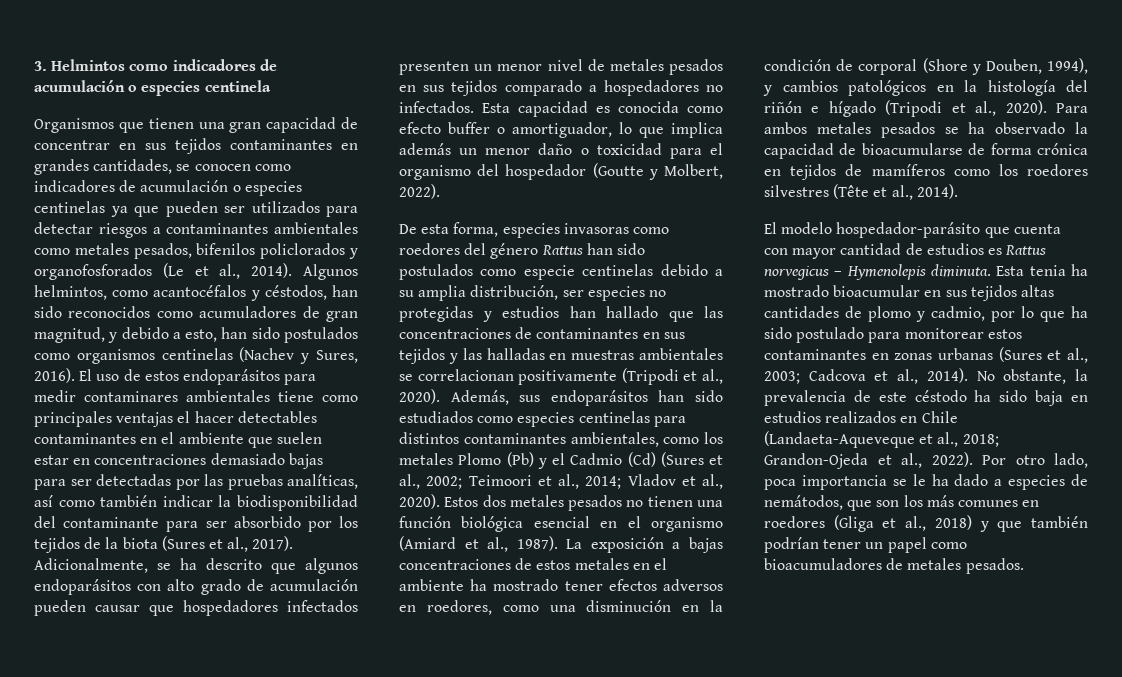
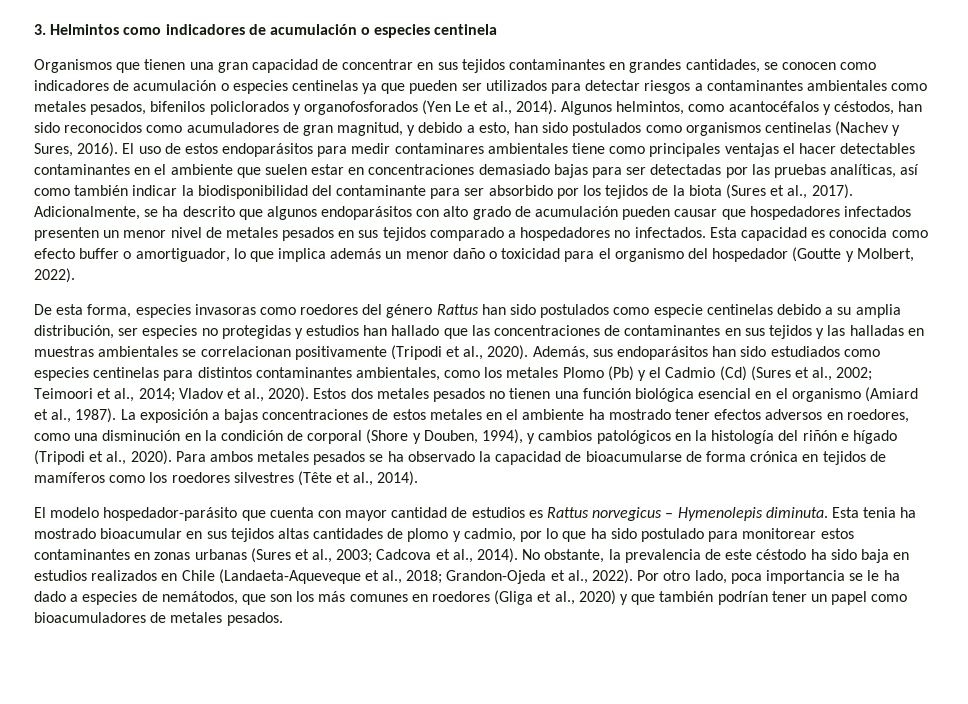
[162,263,184,278] (Le -> [422,100,471,115] (Yen Le
[934,515,972,530] 2018) -> [578,590,616,605] 2020)

